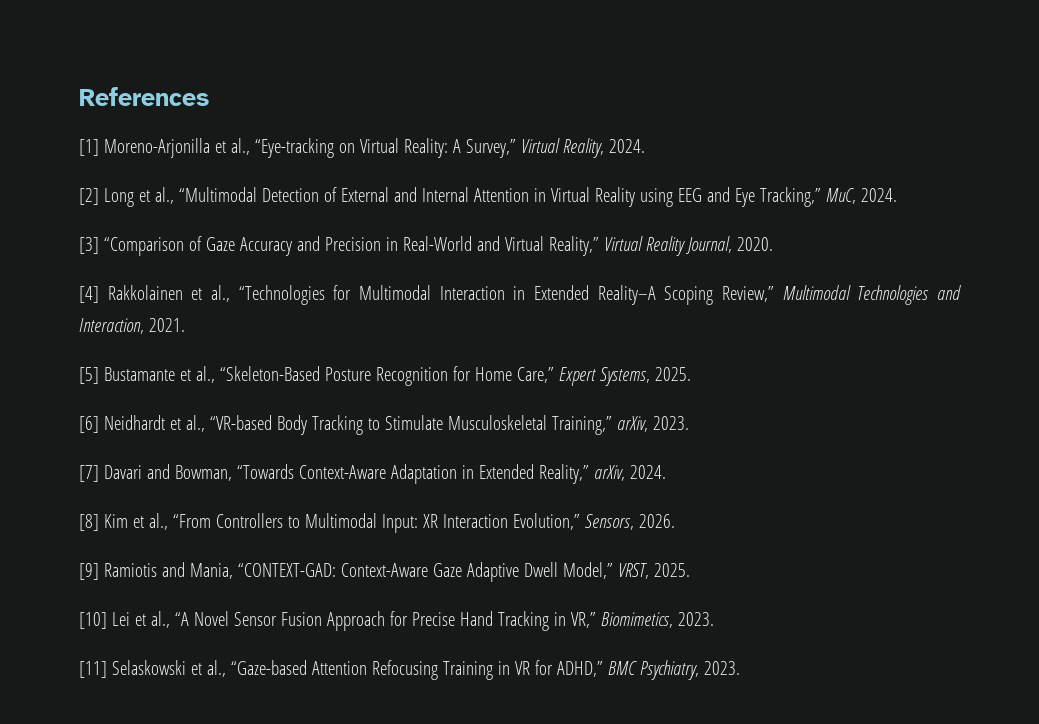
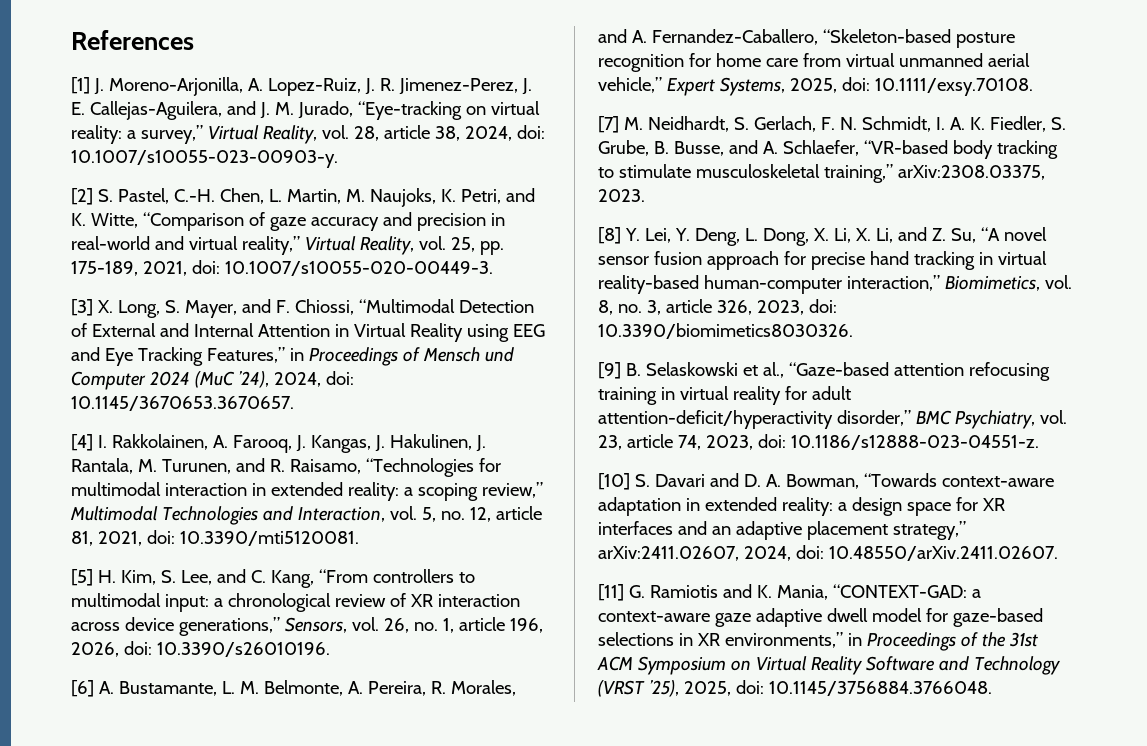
[103,138,645,158] [79,187,174,207] Moreno-Arjonilla et al., “Eye-tracking on Virtual Reality: A Survey,” Virtual Reality, 2024. // [2] Long et al., -> [93,77,532,96] [71,101,540,120] [71,125,545,144] [71,150,338,168] [71,188,535,207] [71,212,505,231] [71,236,504,255] [71,260,493,276] [71,299,354,318] J. Moreno-Arjonilla, A. Lopez-Ruiz, J. R. Jimenez-Perez, J. E. Callejas-Aguilera, and J. M. Jurado, “Eye-tracking on virtual reality: a survey,” Virtual Reality, vol. 28, article 38, 2024, doi: 10.1007/s10055-023-00903-y. // [2] S. Pastel, C.-H. Chen, L. Martin, M. Naujoks, K. Petri, and K. Witte, “Comparison of gaze accuracy and precision in real-world and virtual reality,” Virtual Reality, vol. 25, pp. 175-189, 2021, doi: 10.1007/s10055-020-00449-3. // [3] X. Long, S. Mayer, and F. Chiossi,
[759,187,897,207] [79,236,773,256] [79,285,962,305] [79,318,185,334] [79,366,691,386] [79,415,689,435] [79,464,666,484] [79,513,675,533] [79,562,690,582] [79,611,714,631] [79,660,740,680] Tracking,” MuC, 2024. // [3] “Comparison of Gaze Accuracy and Precision in Real-World and Virtual Reality,” Virtual Reality Journal, 2020. // [4] Rakkolainen et al., “Technologies for Multimodal Interaction in Extended Reality–A Scoping Review,” Multimodal Technologies and Interaction, 2021. // [5] Bustamante et al., “Skeleton-Based Posture Recognition for Home Care,” Expert Systems, 2025. // [6] Neidhardt et al., “VR-based Body Tracking to Stimulate Musculoskeletal Training,” arXiv, 2023. // [7] Davari and Bowman, “Towards Context-Aware Adaptation in Extended Reality,” arXiv, 2024. // [8] Kim et al., “From Controllers to Multimodal Input: XR Interaction Evolution,” Sensors, 2026. // [9] Ramiotis and Mania, “CONTEXT-GAD: Context-Aware Gaze Adaptive Dwell Model,” VRST, 2025. // [10] Lei et al., “A Novel Sensor Fusion Approach for Precise Hand Tracking in VR,” Biomimetics, 2023. // [11] Selaskowski et al., “Gaze-based Attention Refocusing Training in VR for ADHD,” BMC Psychiatry, 2023. -> [137,347,514,366] [71,371,354,390] [71,396,294,411] [71,434,486,453] [71,458,501,477] [71,482,543,501] [70,506,542,525] [71,530,359,546] [71,569,475,588] [71,593,520,612] [71,617,543,636] [71,641,330,657] [71,680,516,697] [598,29,1015,48] [598,53,1030,72] [598,77,1033,96] [598,116,1066,133] [598,140,1058,159] [598,164,1045,183] [598,189,645,202] [598,227,1047,246] [598,251,1047,270] [598,275,1072,294] [598,299,837,315] [598,323,853,339] [598,362,1050,381] [598,386,851,405] [598,410,1067,429] [598,434,1039,450] [598,473,1054,490] [598,497,1005,516] [598,521,966,540] [598,545,1058,561] [598,584,981,601] [598,608,1043,627] [598,632,1038,651] [597,656,1060,675] [598,680,992,697] Tracking Features,” in Proceedings of Mensch und Computer 2024 (MuC ’24), 2024, doi: 10.1145/3670653.3670657. // [4] I. Rakkolainen, A. Farooq, J. Kangas, J. Hakulinen, J. Rantala, M. Turunen, and R. Raisamo, “Technologies for multimodal interaction in extended reality: a scoping review,” Multimodal Technologies and Interaction, vol. 5, no. 12, article 81, 2021, doi: 10.3390/mti5120081. // [5] H. Kim, S. Lee, and C. Kang, “From controllers to multimodal input: a chronological review of XR interaction across device generations,” Sensors, vol. 26, no. 1, article 196, 2026, doi: 10.3390/s26010196. // [6] A. Bustamante, L. M. Belmonte, A. Pereira, R. Morales, and A. Fernandez-Caballero, “Skeleton-based posture recognition for home care from virtual unmanned aerial vehicle,” Expert Systems, 2025, doi: 10.1111/exsy.70108. // [7] M. Neidhardt, S. Gerlach, F. N. Schmidt, I. A. K. Fiedler, S. Grube, B. Busse, and A. Schlaefer, “VR-based body tracking to stimulate musculoskeletal training,” arXiv:2308.03375, 2023. // [8] Y. Lei, Y. Deng, L. Dong, X. Li, X. Li, and Z. Su, “A novel sensor fusion approach for precise hand tracking in virtual reality-based human-computer interaction,” Biomimetics, vol. 8, no. 3, article 326, 2023, doi: 10.3390/biomimetics8030326. // [9] B. Selaskowski et al., “Gaze-based attention refocusing training in virtual reality for adult attention-deficit/hyperactivity disorder,” BMC Psychiatry, vol. 23, article 74, 2023, doi: 10.1186/s12888-023-04551-z. // [10] S. Davari and D. A. Bowman, “Towards context-aware adaptation in extended reality: a design space for XR interfaces and an adaptive placement strategy,” arXiv:2411.02607, 2024, doi: 10.48550/arXiv.2411.02607. // [11] G. Ramiotis and K. Mania, “CONTEXT-GAD: a context-aware gaze adaptive dwell model for gaze-based selections in XR environments,” in Proceedings of the 31st ACM Symposium on Virtual Reality Software and Technology (VRST ’25), 2025, doi: 10.1145/3756884.3766048.

